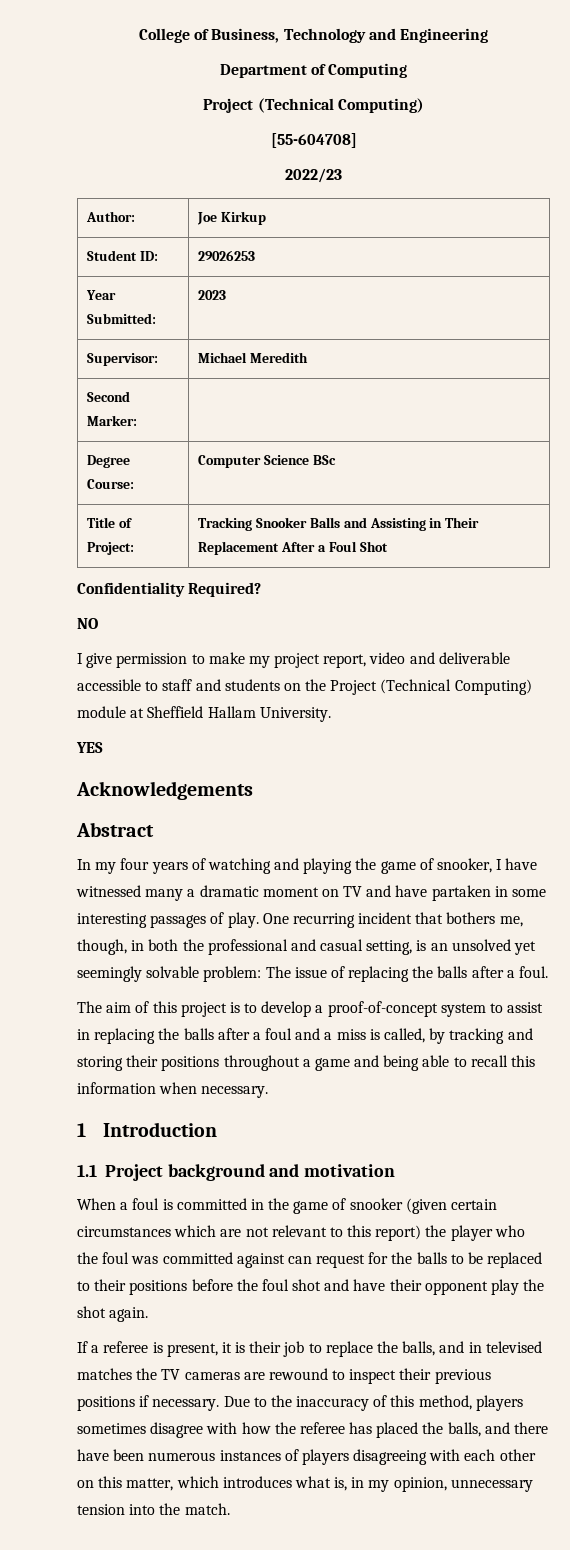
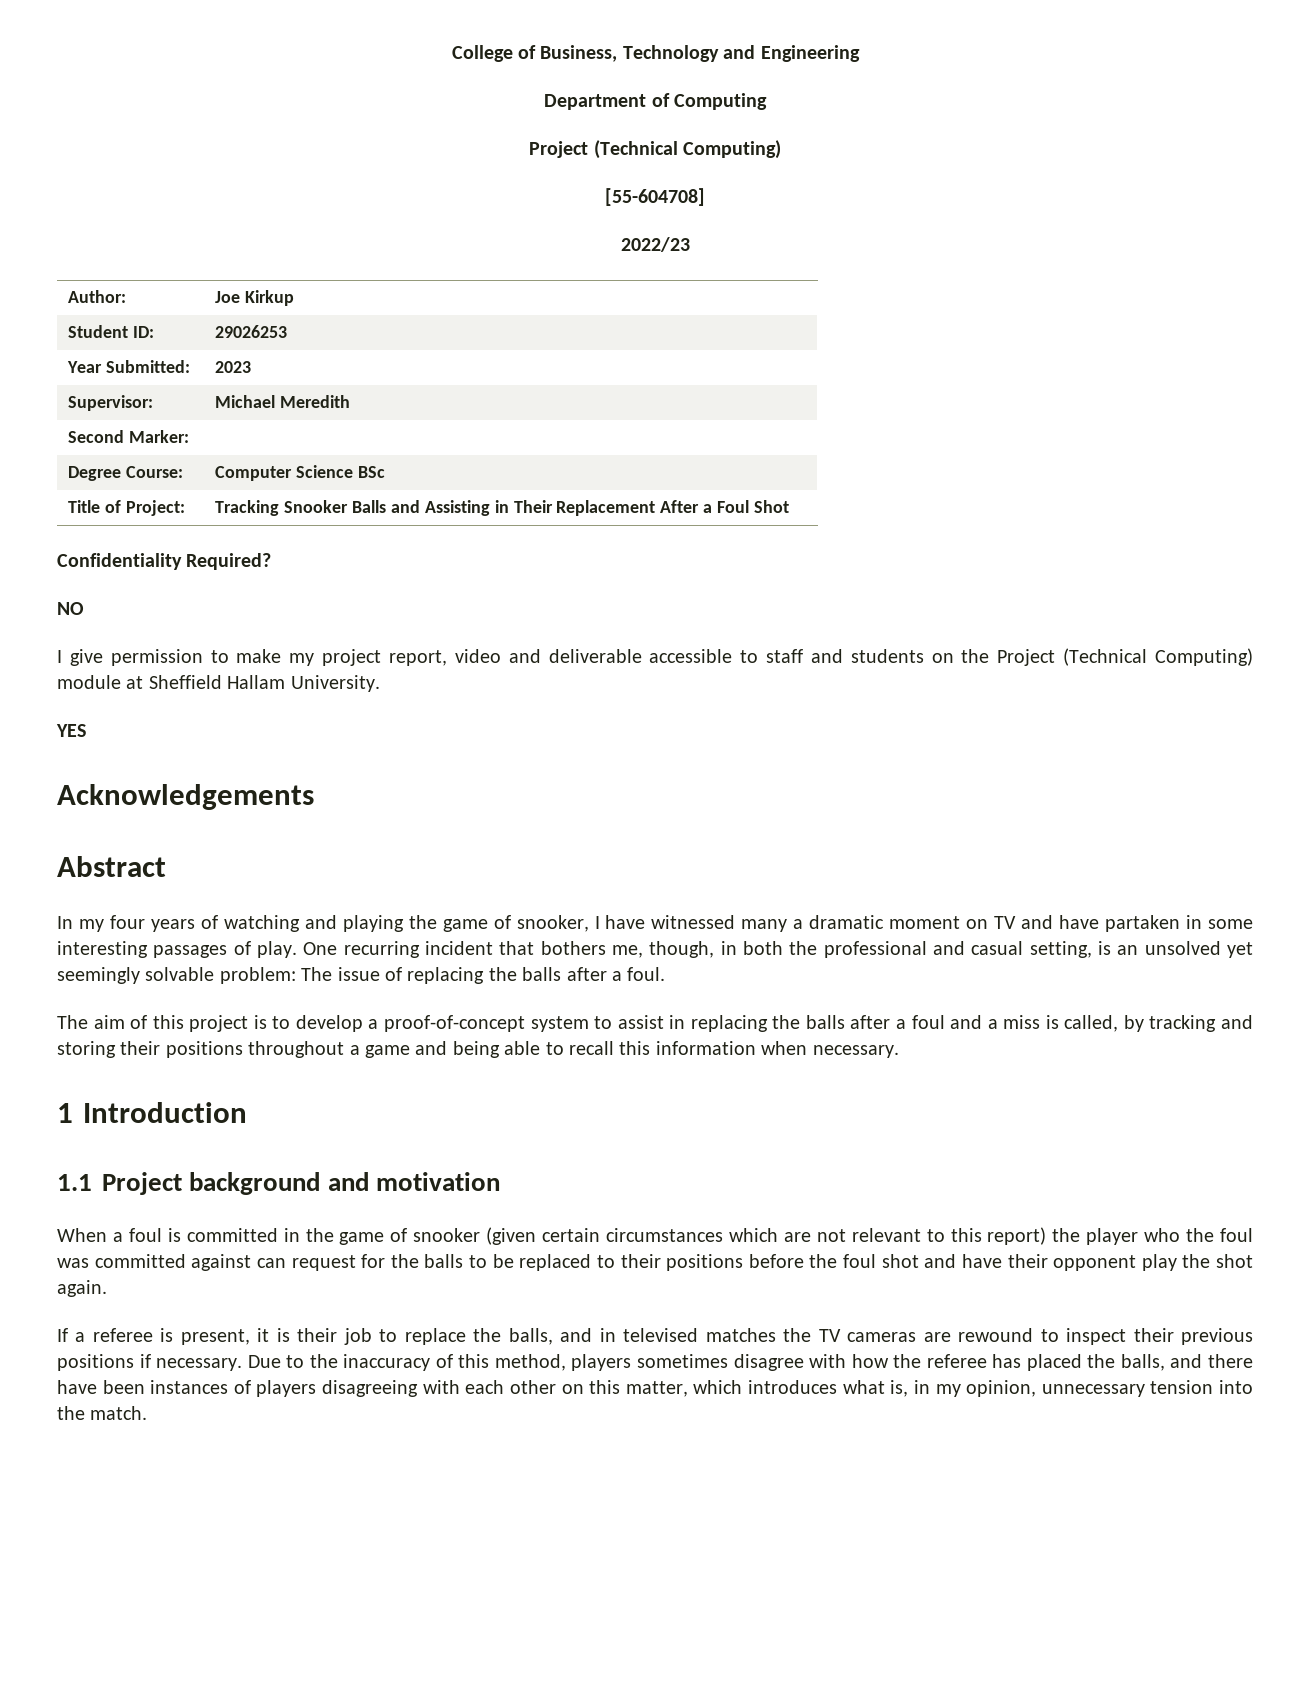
[148,1452,216,1461] numerous -> (145, 1387) none

